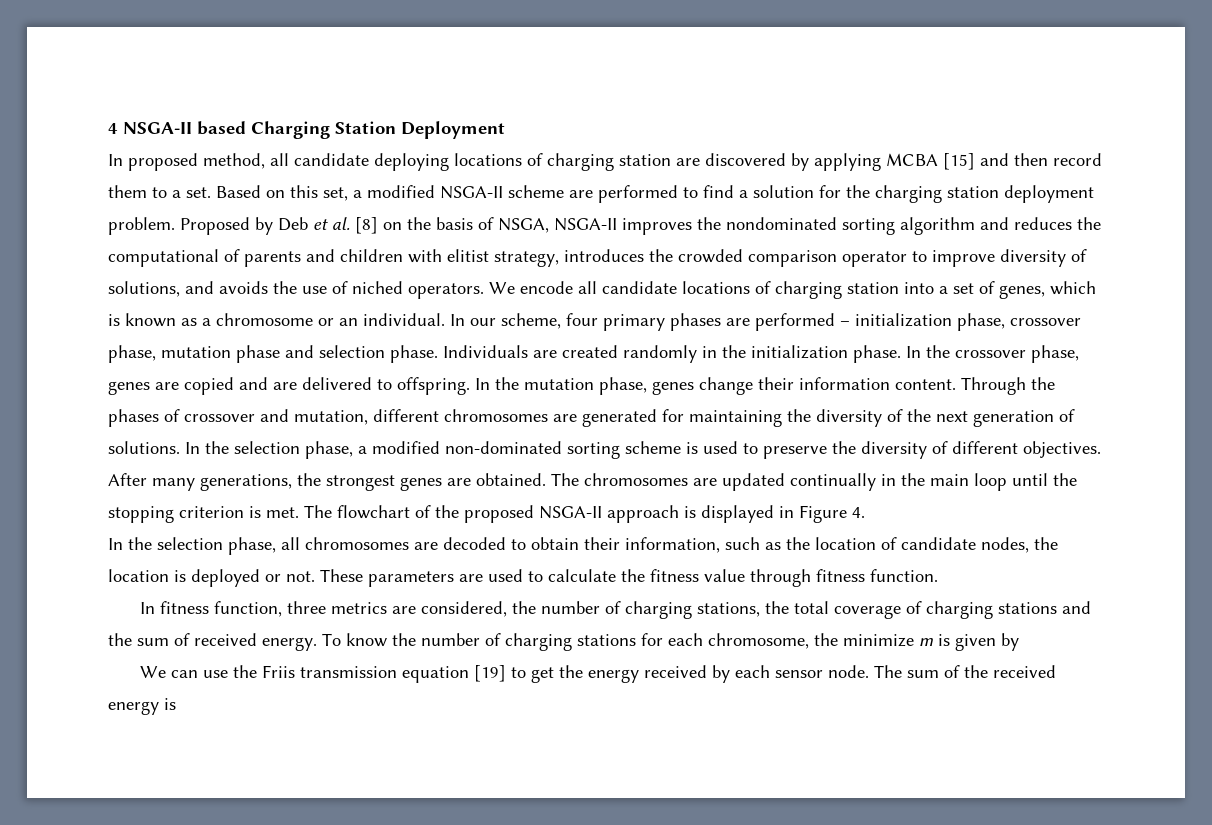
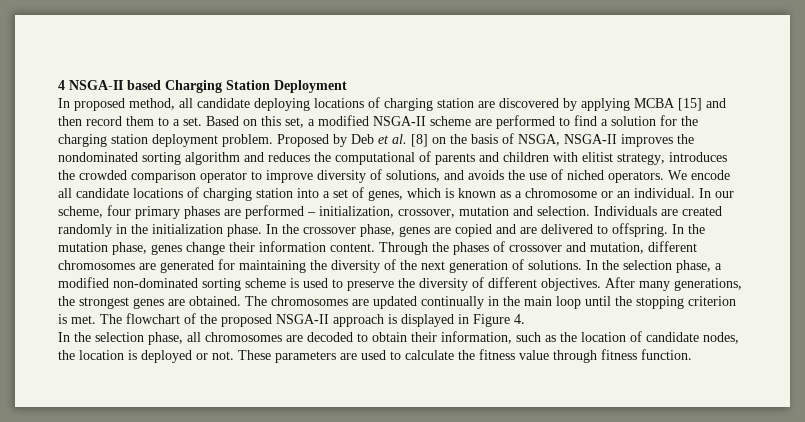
[855,313,1081,331] [108,345,438,363] initialization phase, crossover phase, mutation phase and selection phase. -> [319,206,590,218] initialization, crossover, mutation and selection.
[140,601,1092,619] [108,633,1019,651] [140,665,1057,683] [108,698,176,715] // In fitness function, three metrics are considered, the number of charging stations, the total coverage of charging stations and the sum of received energy. To know the number of charging stations for each chromosome, the minimize m is given by // We can use the Friis transmission equation [19] to get the energy received by each sensor node. The sum of the received energy is -> (692, 354) none

